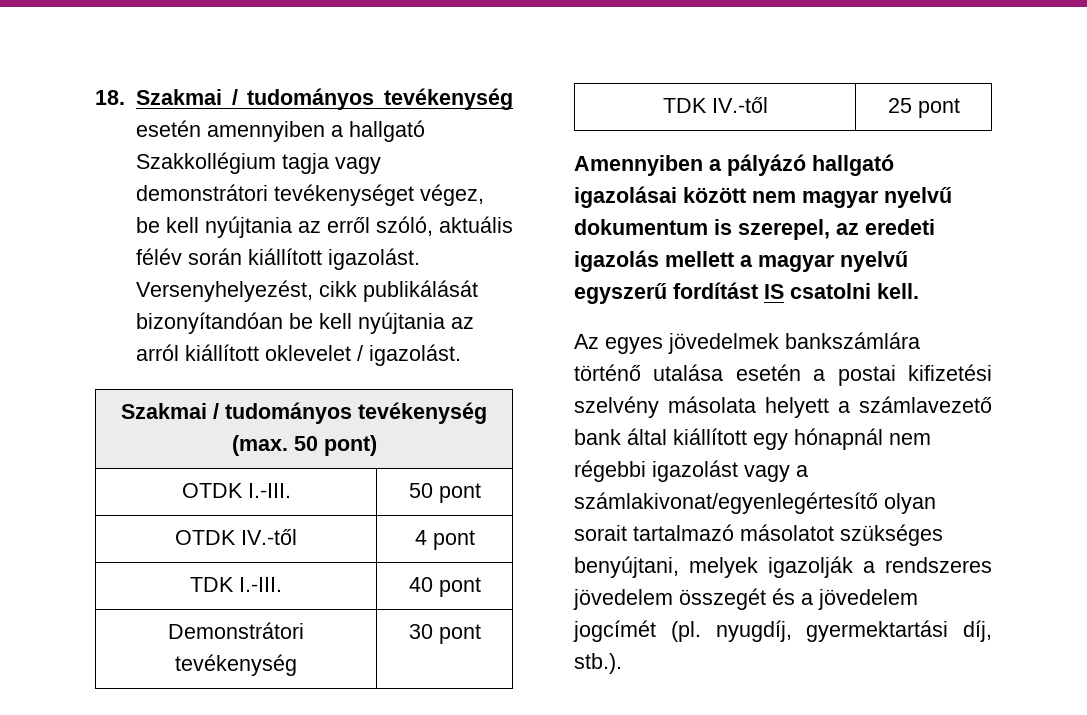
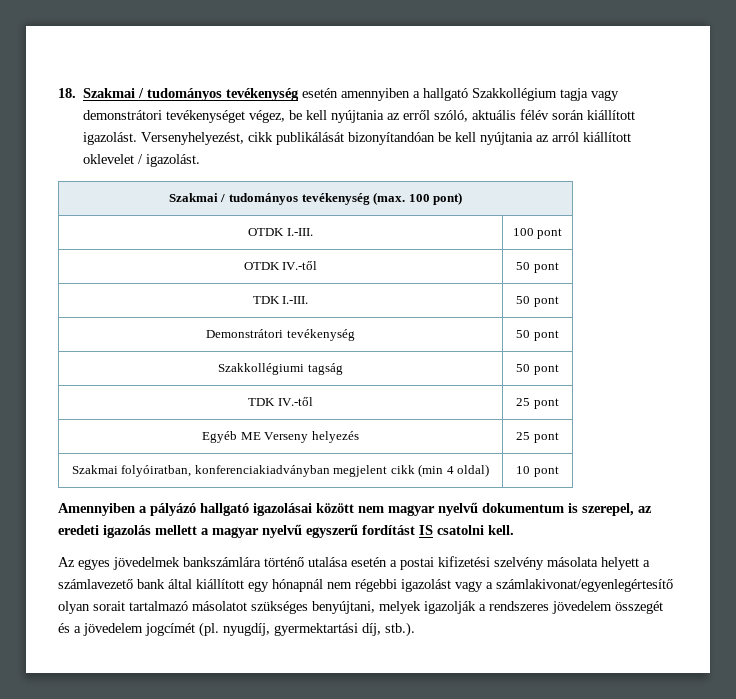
[293,436,318,451] 50 -> [408,194,430,202] 100
[408,483,433,498] 50 -> [512,228,534,236] 100
[414,530,427,545] 4 -> [516,262,531,270] 50
[408,577,433,592] 40 -> [516,296,531,304] 50
[408,624,433,639] 30 -> [516,330,559,341] [218,363,343,375] [516,364,531,372] 50 pont // Szakkollégiumi tagság | 50
(960, 108) none -> [202,431,359,443] [516,432,559,443] [71,464,490,477] [516,466,559,477] // Egyéb ME Verseny helyezés | 25 pont // Szakmai folyóiratban, konferenciakiadványban megjelent cikk (min 4 oldal) | 10 pont

